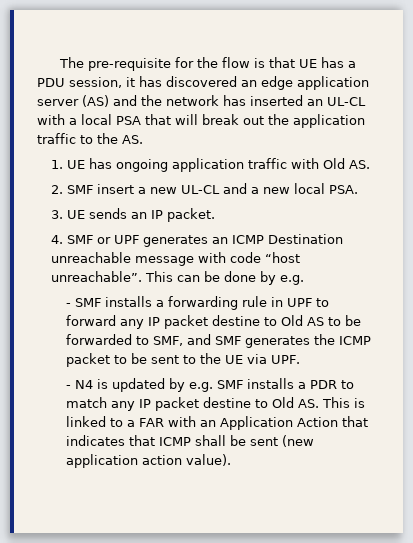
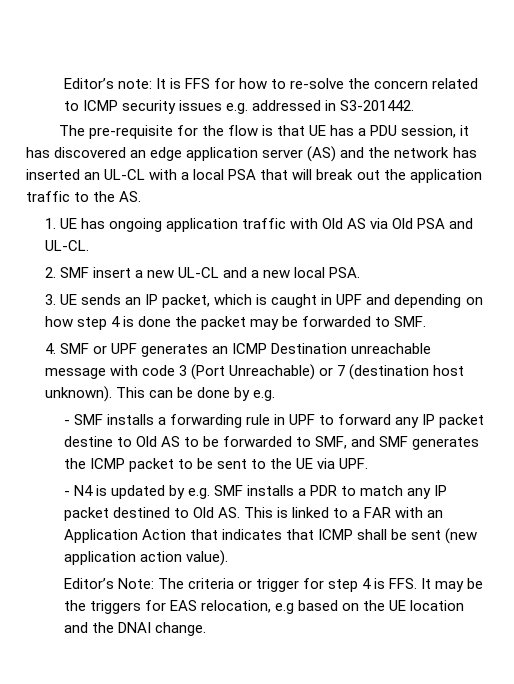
(59, 62) none -> [63,78,479,89] [63,100,415,114] Editor’s note: It is FFS for how to re-solve the concern related to ICMP security issues e.g. addressed in S3-201442. //
[349,160,371,169] AS. -> [347,218,474,229] [44,240,89,251] AS via Old PSA and UL-CL.
[167,208,216,222] packet. -> [162,294,483,308] [44,316,427,330] packet, which is caught in UPF and depending on how step 4 is done the packet may be forwarded to SMF.
[265,252,301,263] [51,271,143,282] “host unreachable”. -> [178,364,465,380] [44,386,112,402] 3 (Port Unreachable) or 7 (destination host unknown).
[202,397,251,408] destine -> [112,507,170,518] destined
(231, 460) none -> [63,578,484,592] [63,600,465,614] [63,622,206,636] // Editor’s Note: The criteria or trigger for step 4 is FFS. It may be the triggers for EAS relocation, e.g based on the UE location and the DNAI change.

